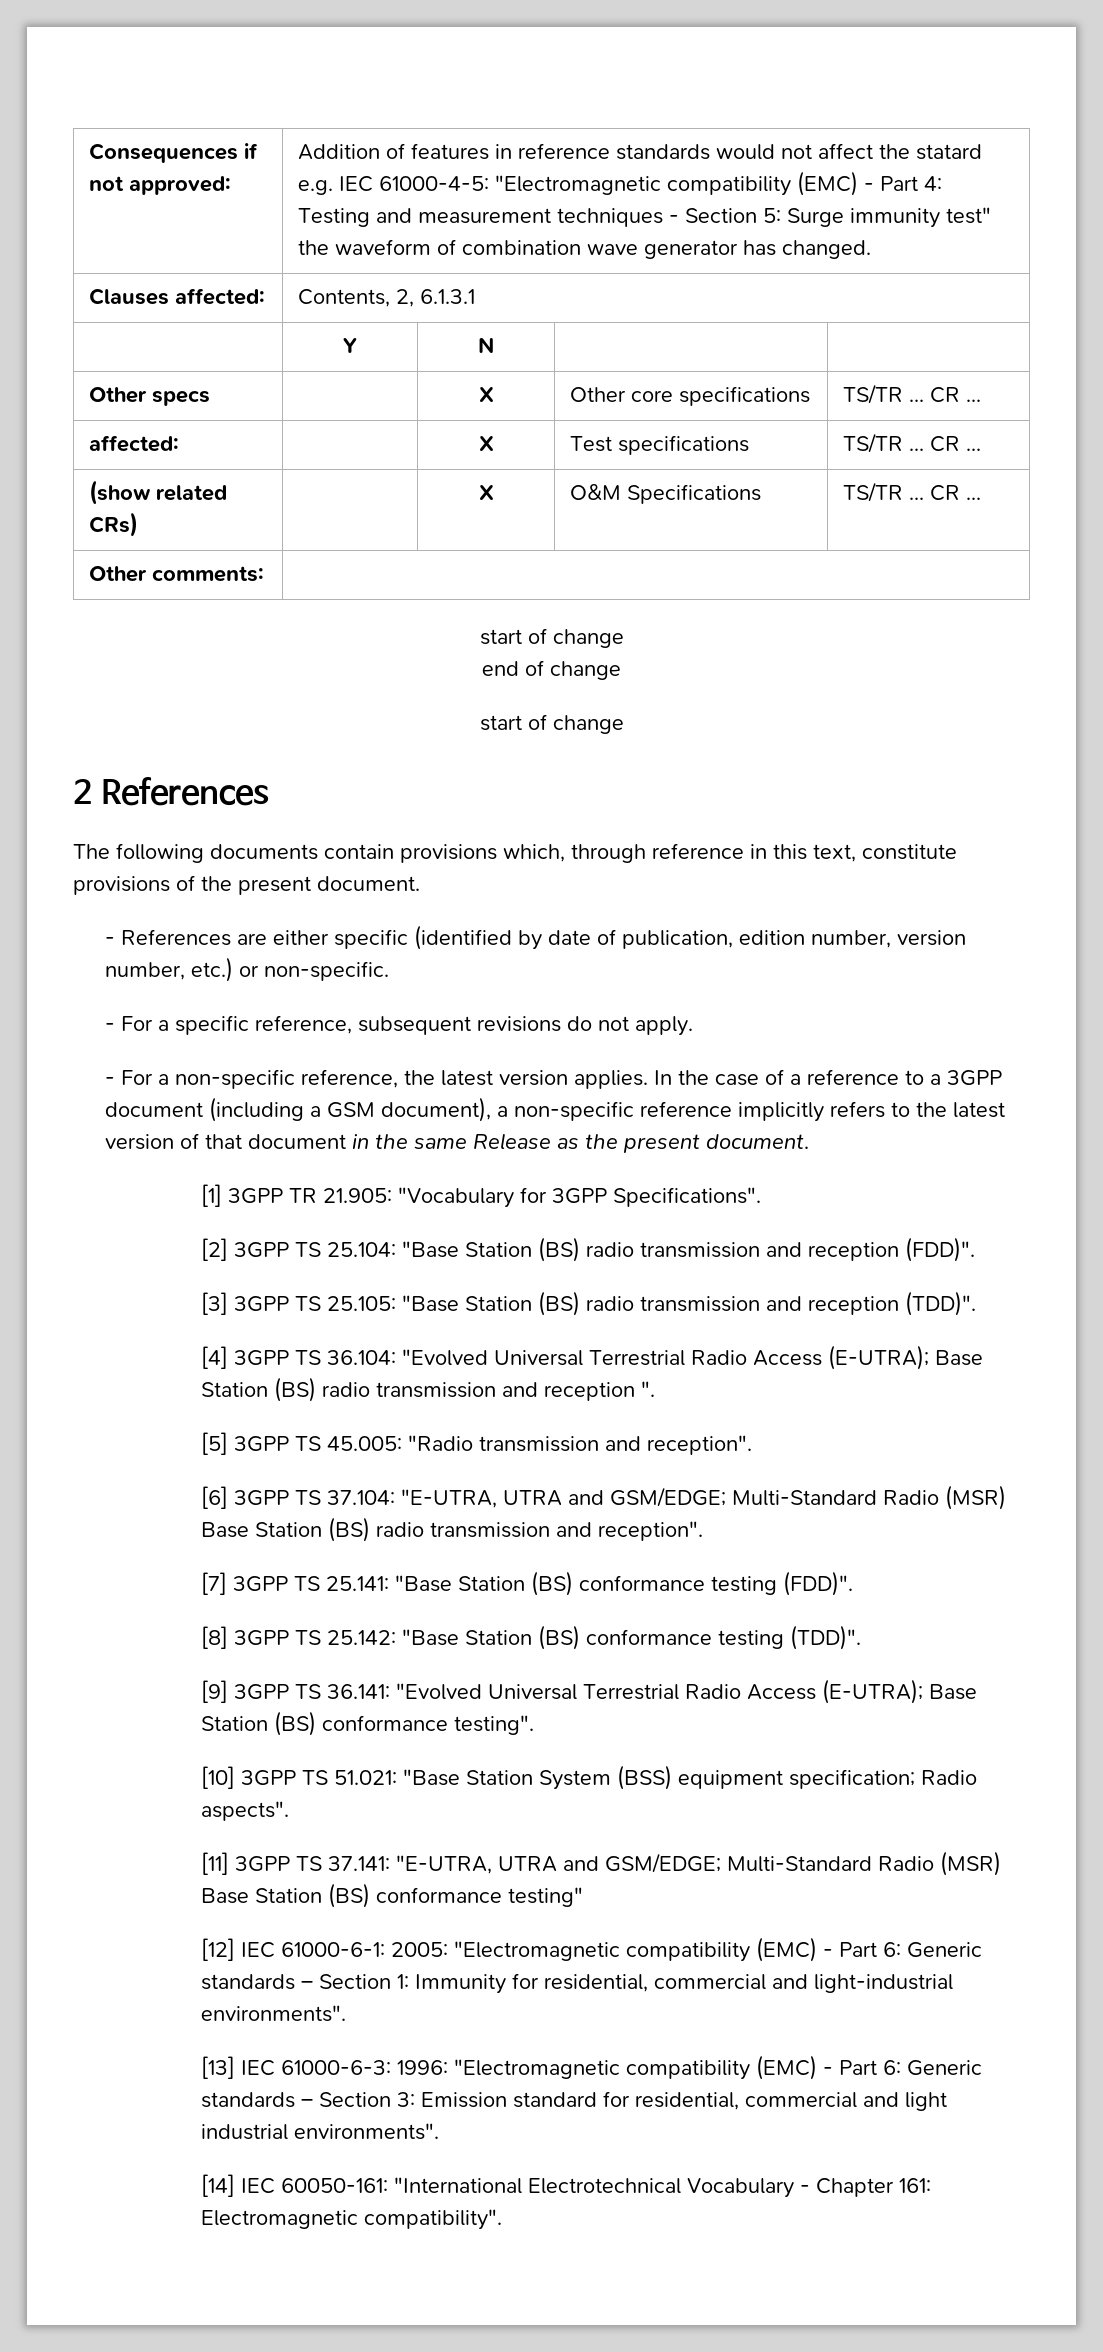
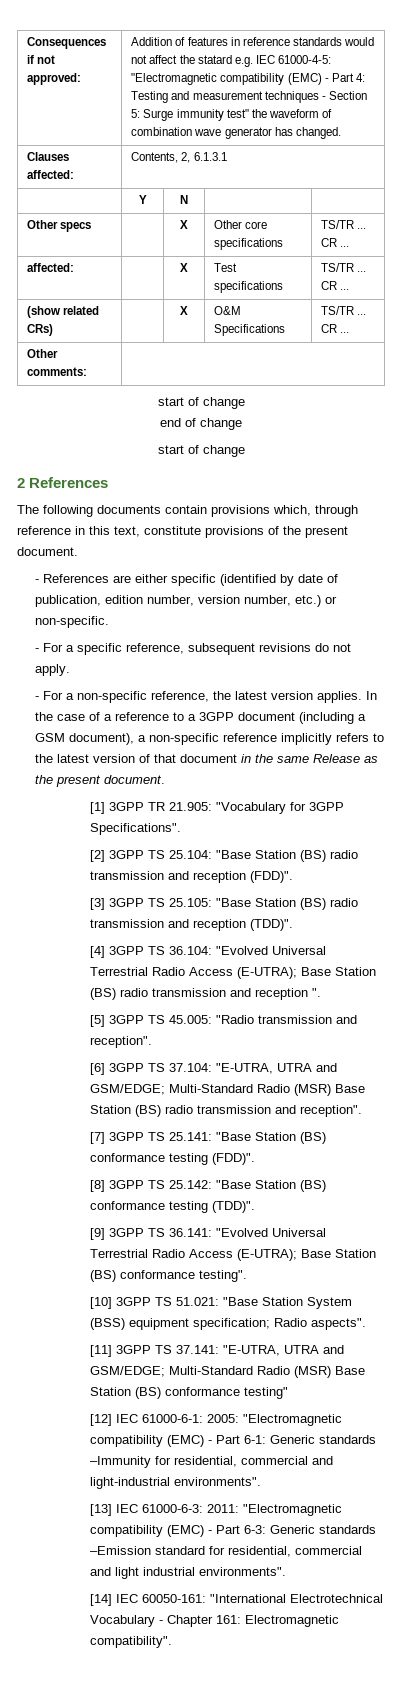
[882,1942,982,1958] [200,1974,506,1994] 6: Generic standards – Section 1: Immunity -> [244,1435,377,1444] [90,1456,152,1468] 6-1: Generic standards –Immunity
[396,2055,982,2080] [200,2092,507,2108] 1996: "Electromagnetic compatibility (EMC) - Part 6: Generic standards – Section 3: Emission -> [207,1504,343,1516] [90,1525,377,1537] [90,1546,152,1555] 2011: "Electromagnetic compatibility (EMC) - Part 6-3: Generic standards –Emission

